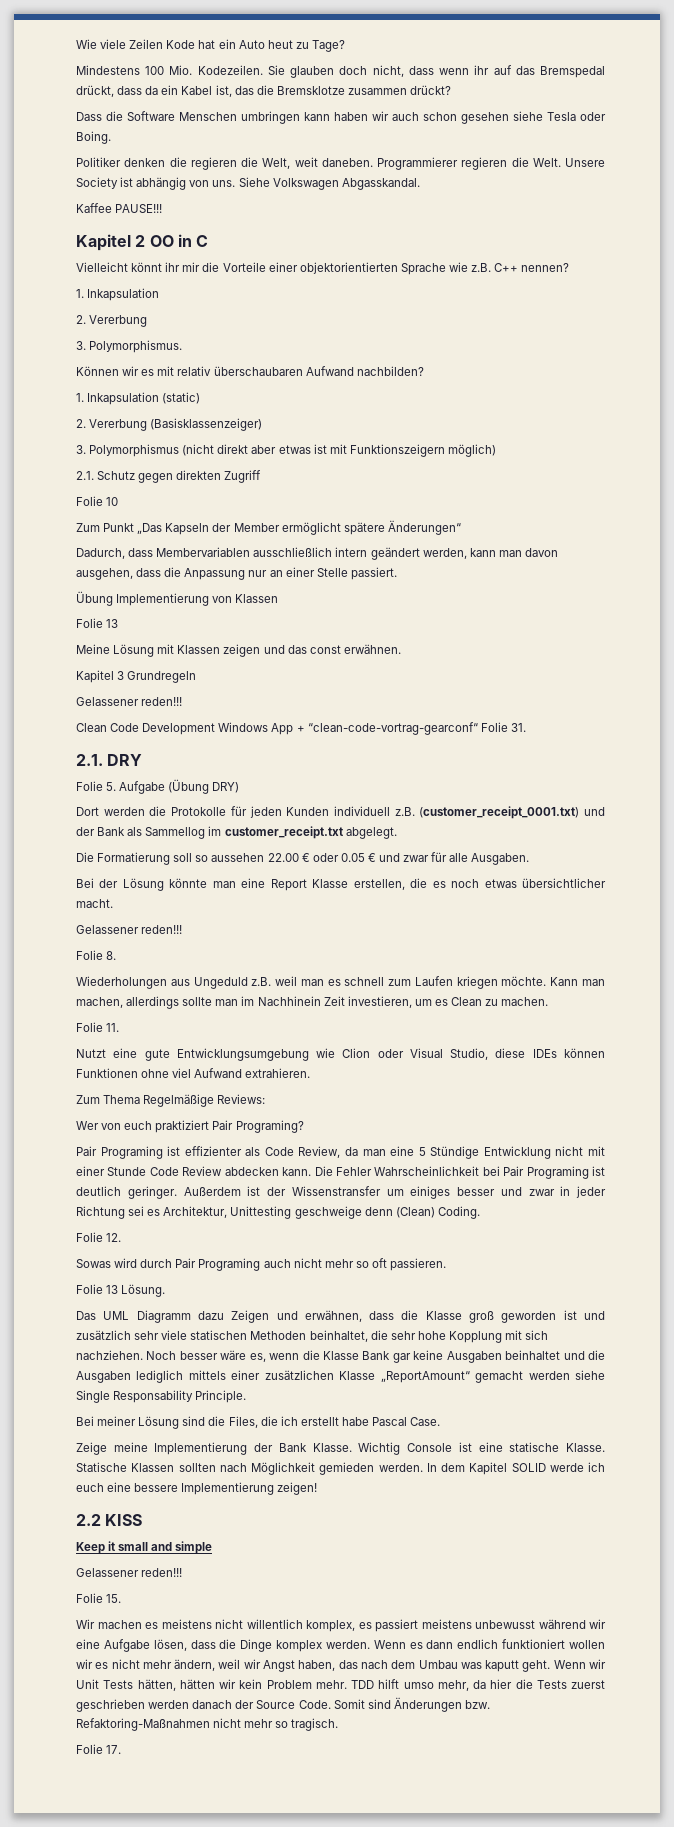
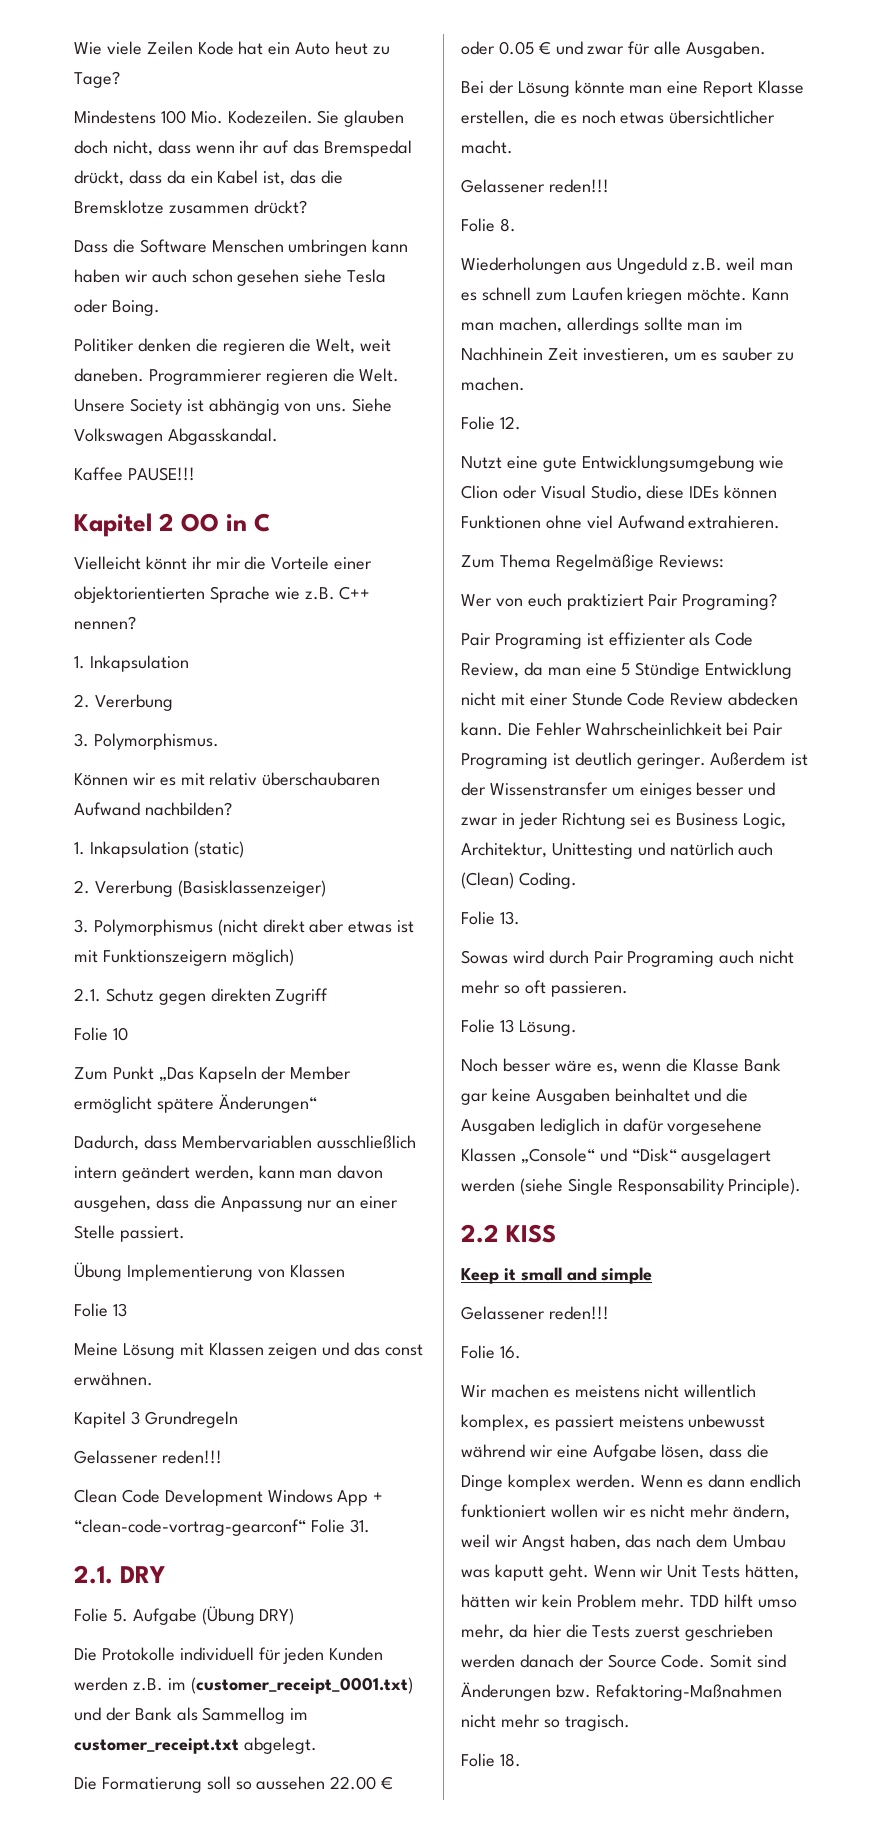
[76,806,415,818] Dort werden die Protokolle für jeden Kunden individuell z.B. -> [74,1647,384,1664] [74,1677,186,1691] Die Protokolle individuell für jeden Kunden werden z.B. im
[451,997,483,1006] Clean -> [722,347,774,361] sauber
[106,1023,120,1032] 11. -> [499,416,521,430] 12.
[163,1206,393,1219] Architektur, Unittesting geschweige denn -> [676,813,787,829] [461,842,774,859] Business Logic, Architektur, Unittesting und natürlich auch
[106,1233,122,1242] 12. -> [499,911,520,925] 13.
[76,1310,606,1323] [76,1330,549,1343] [76,1350,143,1360] Das UML Diagramm dazu Zeigen und erwähnen, dass die Klasse groß geworden ist und zusätzlich sehr viele statischen Methoden beinhaltet, die sehr hohe Kopplung mit sich nachziehen. -> (577, 1028) none
[188,1370,605,1383] [76,1390,247,1403] [76,1416,441,1429] [76,1442,606,1455] [76,1462,605,1475] [76,1482,318,1495] mittels einer zusätzlichen Klasse „ReportAmount“ gemacht werden siehe Single Responsability Principle. // Bei meiner Lösung sind die Files, die ich erstellt habe Pascal Case. // Zeige meine Implementierung der Bank Klasse. Wichtig Console ist eine statische Klasse. Statische Klassen sollten nach Möglichkeit gemieden werden. In dem Kapitel SOLID werde ich euch eine bessere Implementierung zeigen! -> [604,1118,763,1135] [461,1148,772,1165] [461,1178,802,1195] in dafür vorgesehene Klassen „Console“ und “Disk“ ausgelagert werden (siehe Single Responsability Principle).
[106,1594,122,1603] 15. -> [499,1346,521,1359] 16.
[106,1745,122,1754] 17. -> [499,1753,521,1767] 18.

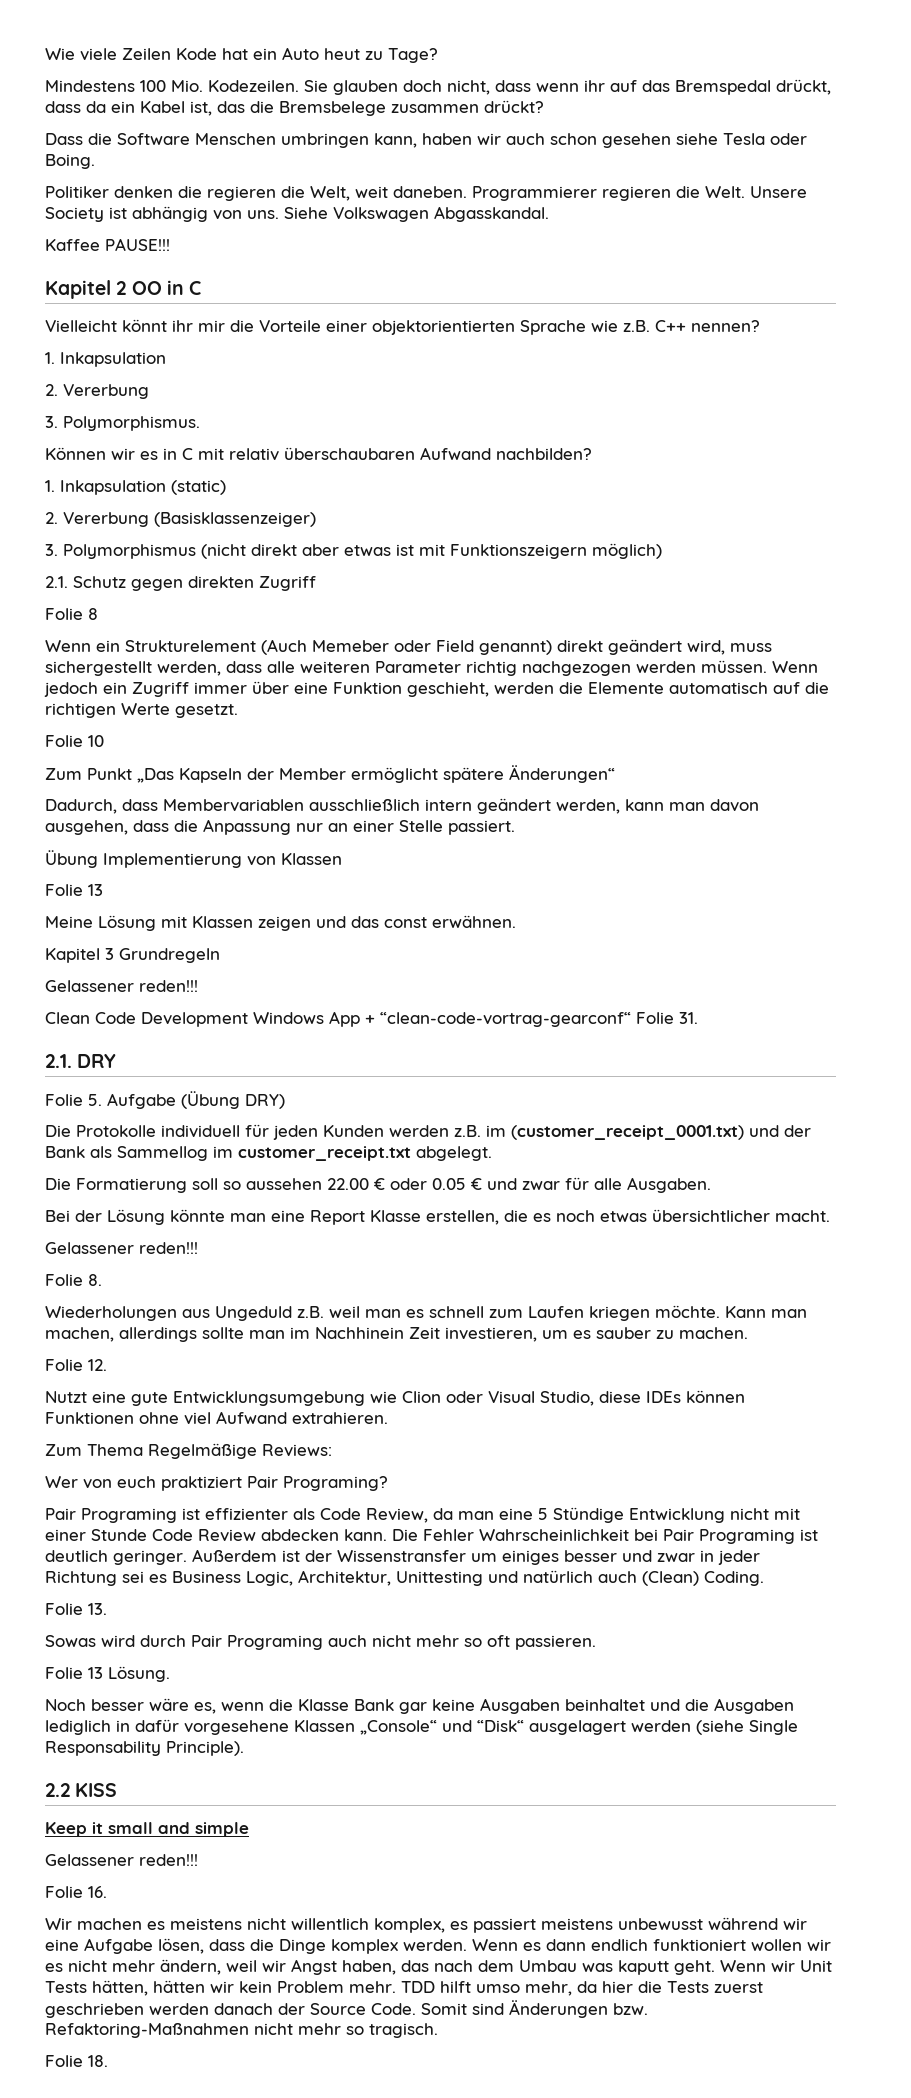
[74,200,164,214] Bremsklotze -> [279,101,386,116] Bremsbelege
[372,239,409,253] kann -> [374,133,417,148] kann,
(176, 781) none -> [163,448,193,460] in C
(329, 996) none -> [45,608,98,620] [45,639,772,655] [45,660,818,676] [44,681,829,697] [45,703,238,718] // Folie 8 // Wenn ein Strukturelement (Auch Memeber oder Field genannt) direkt geändert wird, muss sichergestellt werden, dass alle weiteren Parameter richtig nachgezogen werden müssen. Wenn jedoch ein Zugriff immer über eine Funktion geschieht, werden die Elemente automatisch auf die richtigen Werte gesetzt.

